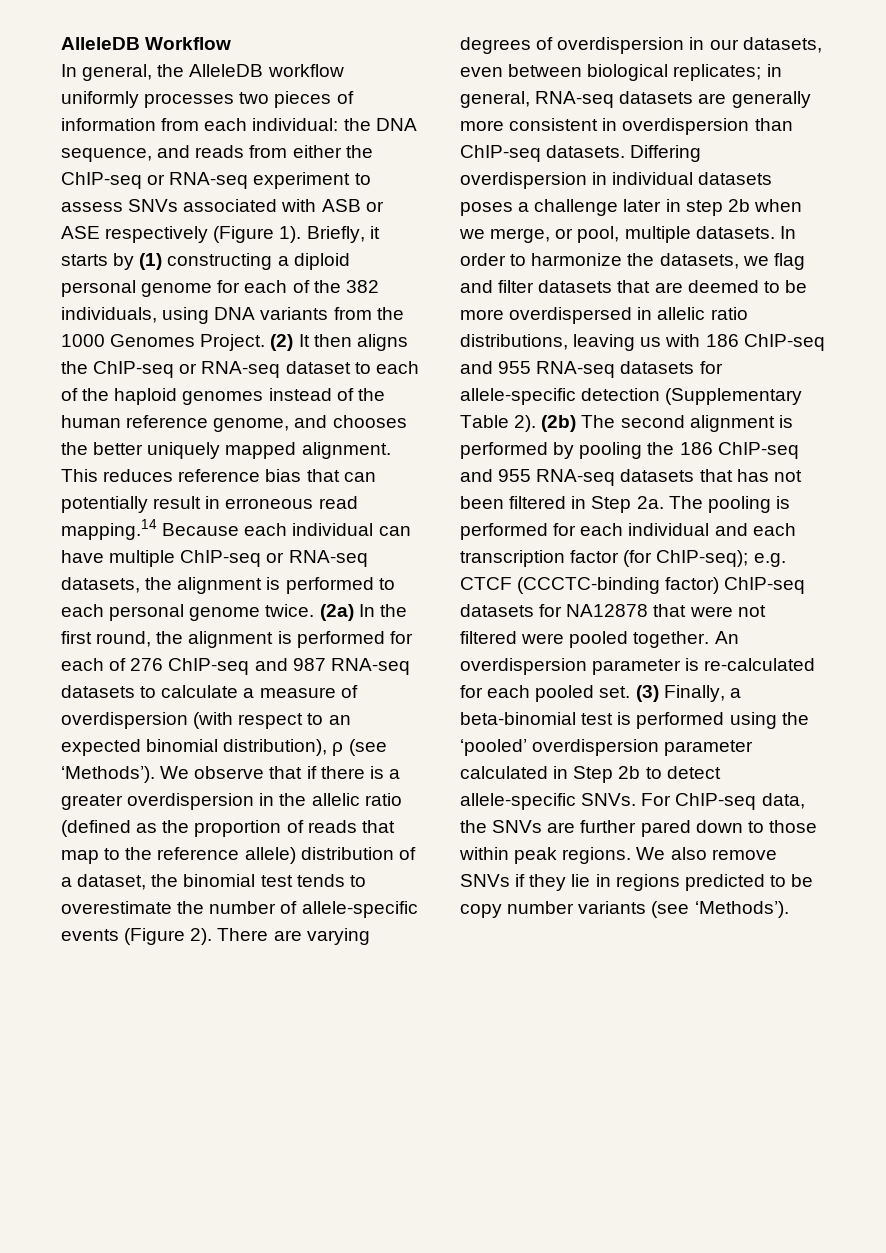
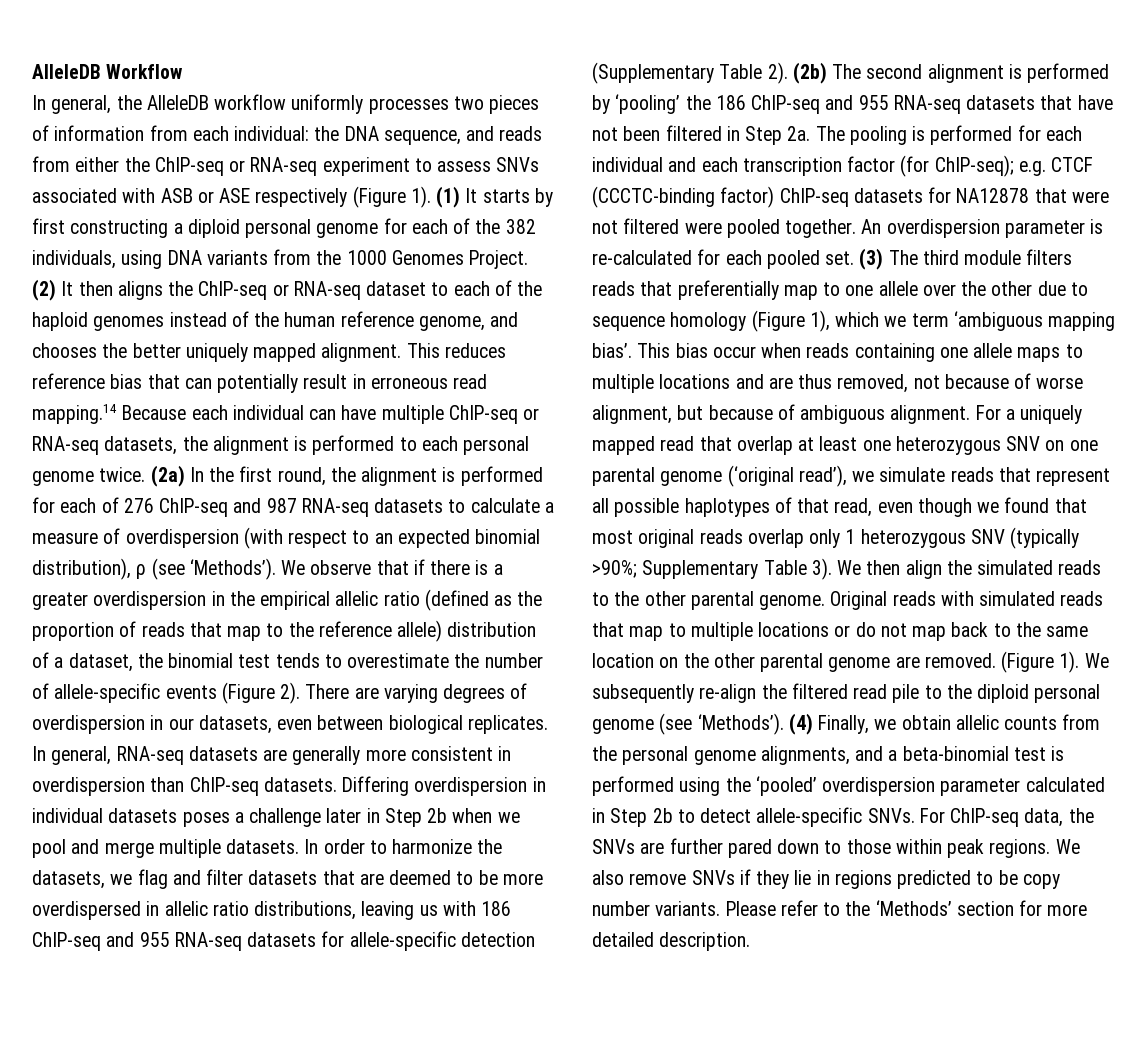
[306,226,380,243] Briefly, it -> [436,186,478,208] (1) It
[139,253,163,270] (1) -> [32,218,65,234] first
(307, 799) none -> [260,591,331,610] empirical
[673,64,782,81] replicates; in -> [467,715,548,734] [32,746,46,761] replicates. In
[685,200,723,216] step -> [384,808,422,827] Step
[490,226,620,243] merge, or pool, -> [32,839,154,858] pool and merge
[579,442,643,459] pooling -> [615,94,681,114] ‘pooling’
[736,469,769,482] has -> [1077,95,1113,110] have
[663,685,725,702] Finally, -> [888,249,1073,265] [592,280,1088,300] [592,310,1116,332] [592,343,1083,362] [592,373,1084,393] [592,404,1083,424] [592,436,1098,455] [592,465,1111,487] [592,497,1087,517] [592,527,1080,549] [592,558,1102,580] [592,591,1104,610] [592,622,1089,641] [592,651,1109,673] [592,683,1101,703] [592,713,1101,735] [592,746,884,765] The third module filters reads that preferentially map to one allele over the other due to sequence homology (Figure 1), which we term ‘ambiguous mapping bias’. This bias occur when reads containing one allele maps to multiple locations and are thus removed, not because of worse alignment, but because of ambiguous alignment. For a uniquely mapped read that overlap at least one heterozygous SNV on one parental genome (‘original read’), we simulate reads that represent all possible haplotypes of that read, even though we found that most original reads overlap only 1 heterozygous SNV (typically >90%; Supplementary Table 3). We then align the simulated reads to the other parental genome. Original reads with simulated reads that map to multiple locations or do not map back to the same location on the other parental genome are removed. (Figure 1). We subsequently re-align the filtered read pile to the diploid personal genome (see ‘Methods’). (4) Finally, we obtain allelic counts from the personal genome alignments, and
[578,901,789,918] variants (see ‘Methods’). -> [655,900,1088,916] [592,932,751,951] variants. Please refer to the ‘Methods’ section for more detailed description.

